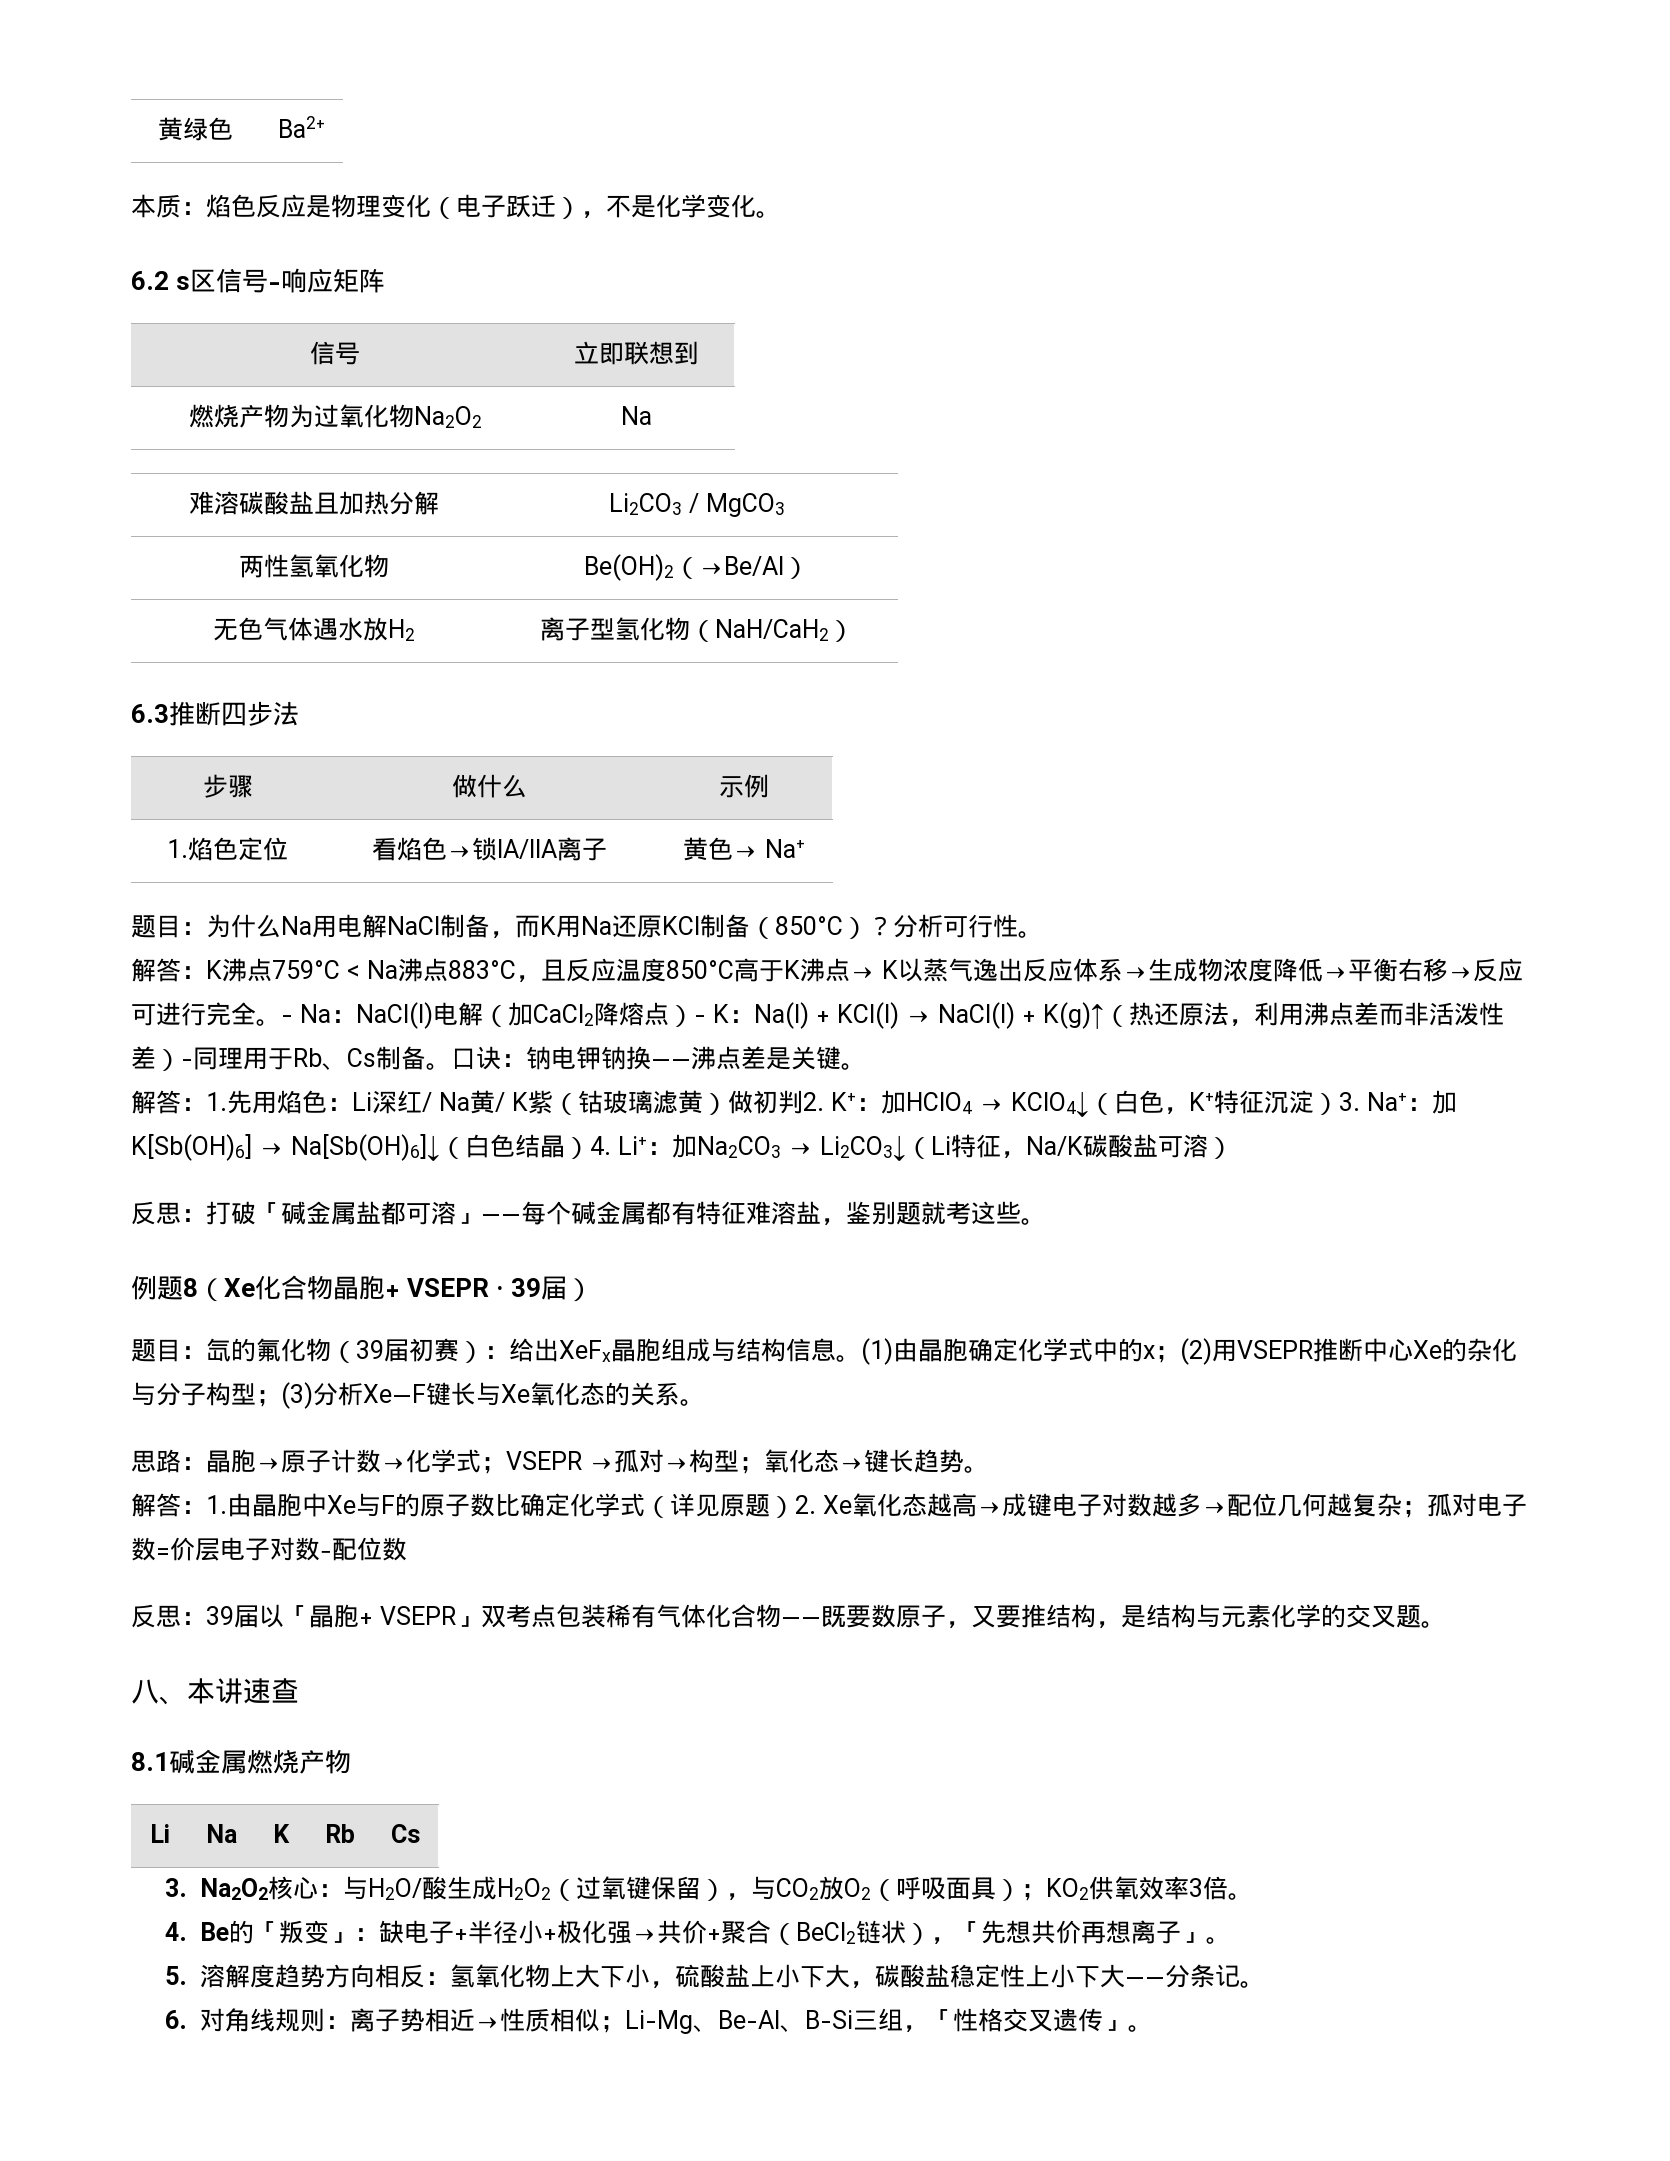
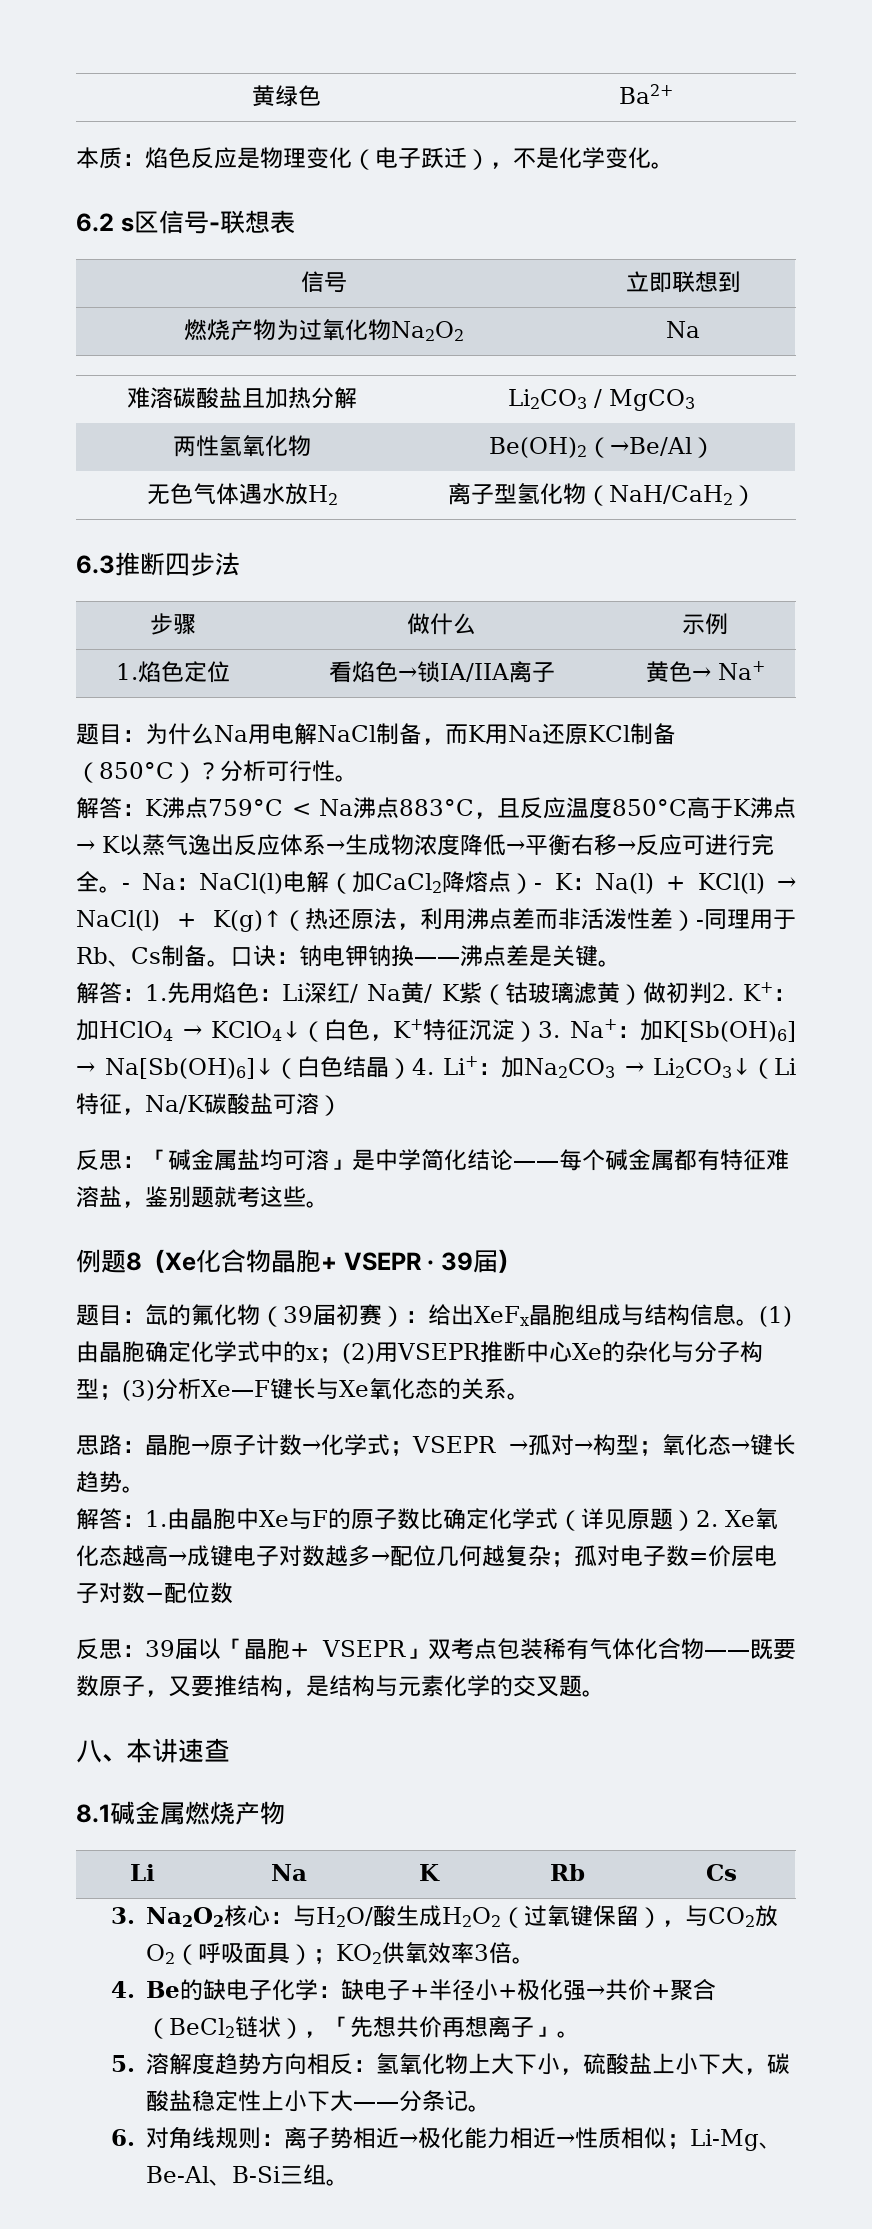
[281,268,386,293] 响应矩阵 -> [219,210,295,234] 联想表
[206,1201,256,1225] 打破 -> (145, 1162) none
[381,1201,481,1225] 都可溶」 -> [260,1149,513,1171] 均可溶」是中学简化结论
[253,1920,354,1944] 「叛变」 -> [203,1979,319,2001] 缺电子化学
(500, 2023) none -> [418,2127,576,2149] 极化能力相近→
[902,2008,1128,2033] ，「性格交叉遗传」 -> (327, 2174) none

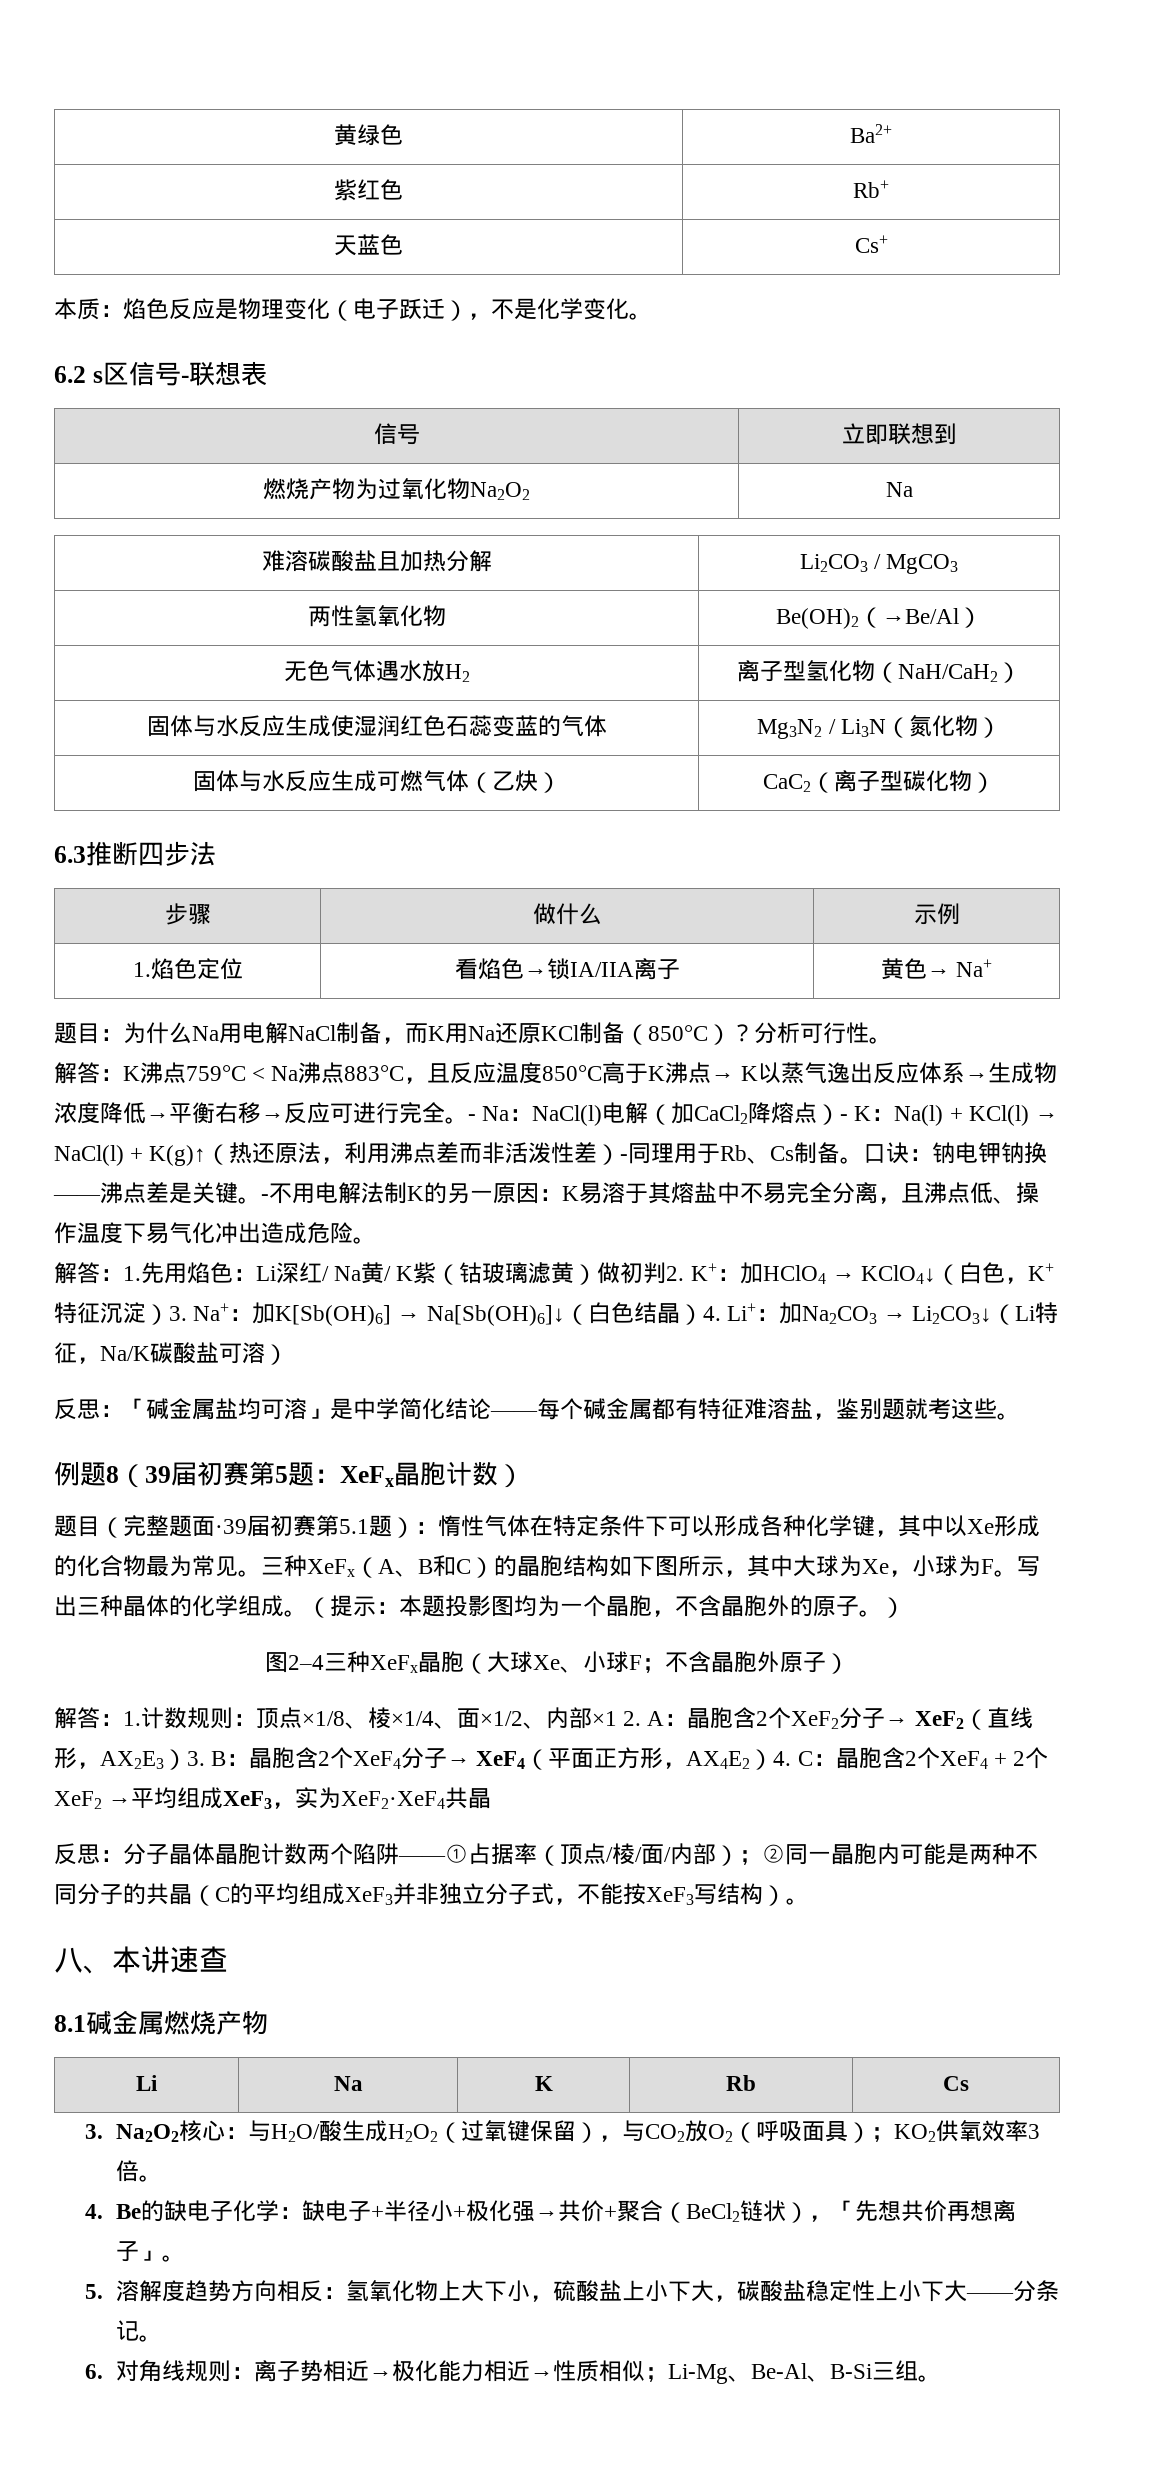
(673, 94) none -> [334,179,403,201] [853,180,889,198] [334,234,403,256] [854,235,888,253] // 紫红色 | Rb+ // 天蓝色 | Cs+
(756, 495) none -> [146,715,607,737] [757,715,1001,739] [192,770,561,793] [763,770,995,793] // 固体与水反应生成使湿润红色石蕊变蓝的气体 | Mg3N2 / Li3N（氮化物） // 固体与水反应生成可燃气体（乙炔） | CaC2（离子型碳化物）
(621, 963) none -> [261,1182,1039,1204] [54,1222,376,1244] -不用电解法制K的另一原因：K易溶于其熔盐中不易完全分离，且沸点低、操作温度下易气化冲出造成危险。
[165,1249,521,1273] [76,1304,792,1327] [76,1341,763,1364] [76,1378,530,1401] [76,1434,796,1456] [76,1471,145,1493] [76,1508,778,1531] [76,1545,777,1567] [76,1582,233,1604] [76,1638,796,1660] [76,1675,582,1697] Xe化合物晶胞+ VSEPR · 39届） // 题目：氙的氟化物（39届初赛）：给出XeFx晶胞组成与结构信息。(1)由晶胞确定化学式中的x；(2)用VSEPR推断中心Xe的杂化与分子构型；(3)分析Xe—F键长与Xe氧化态的关系。 // 思路：晶胞→原子计数→化学式；VSEPR →孤对→构型；氧化态→键长趋势。 // 解答：1.由晶胞中Xe与F的原子数比确定化学式（详见原题）2. Xe氧化态越高→成键电子对数越多→配位几何越复杂；孤对电子数=价层电子对数−配位数 // 反思：39届以「晶胞+ VSEPR」双考点包装稀有气体化合物——既要数原子，又要推结构，是结构与元素化学的交叉题 -> [145,1461,524,1488] [54,1515,1040,1538] [54,1555,1040,1578] [54,1595,905,1618] [265,1651,849,1674] [54,1707,1033,1730] [54,1747,1049,1770] [54,1787,492,1809] [54,1843,1038,1866] [54,1883,786,1906] 39届初赛第5题：XeFx晶胞计数） // 题目（完整题面·39届初赛第5.1题）：惰性气体在特定条件下可以形成各种化学键，其中以Xe形成的化合物最为常见。三种XeFx（A、B和C）的晶胞结构如下图所示，其中大球为Xe，小球为F。写出三种晶体的化学组成。（提示：本题投影图均为一个晶胞，不含晶胞外的原子。） // 图2–4三种XeFx晶胞（大球Xe、小球F；不含晶胞外原子） // 解答：1.计数规则：顶点×1/8、棱×1/4、面×1/2、内部×1 2. A：晶胞含2个XeF2分子→ XeF2（直线形，AX2E3）3. B：晶胞含2个XeF4分子→ XeF4（平面正方形，AX4E2）4. C：晶胞含2个XeF4 + 2个XeF2 →平均组成XeF3，实为XeF2·XeF4共晶 // 反思：分子晶体晶胞计数两个陷阱——①占据率（顶点/棱/面/内部）；②同一晶胞内可能是两种不同分子的共晶（C的平均组成XeF3并非独立分子式，不能按XeF3写结构）

